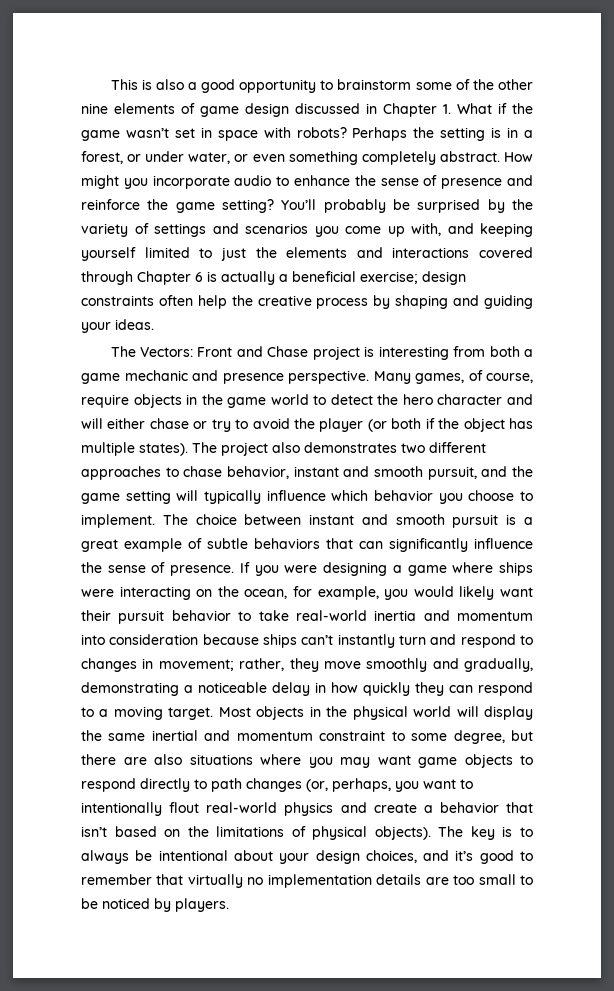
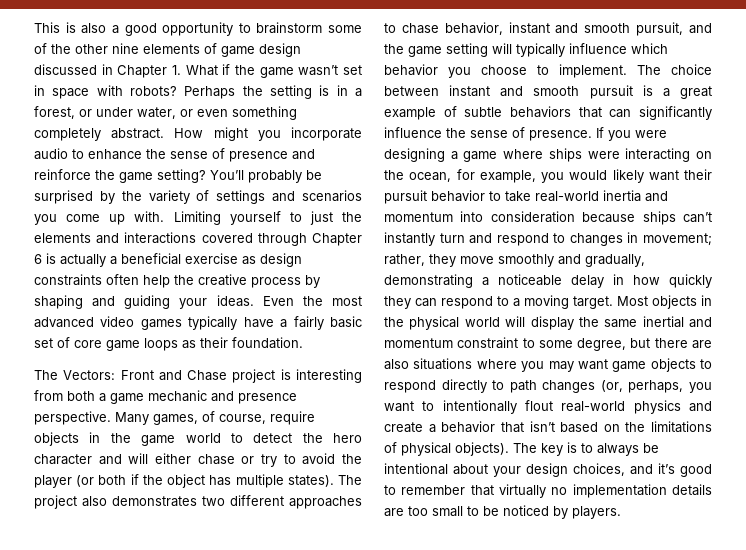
[411,223,533,237] [81,247,190,261] with, and keeping yourself limited -> [134,211,281,225] with. Limiting yourself
[360,271,418,284] exercise; -> [185,253,256,265] exercise as
(154, 324) none -> [262,296,362,306] [34,316,362,330] [34,337,303,351] Even the most advanced video games typically have a fairly basic set of core game loops as their foundation.

